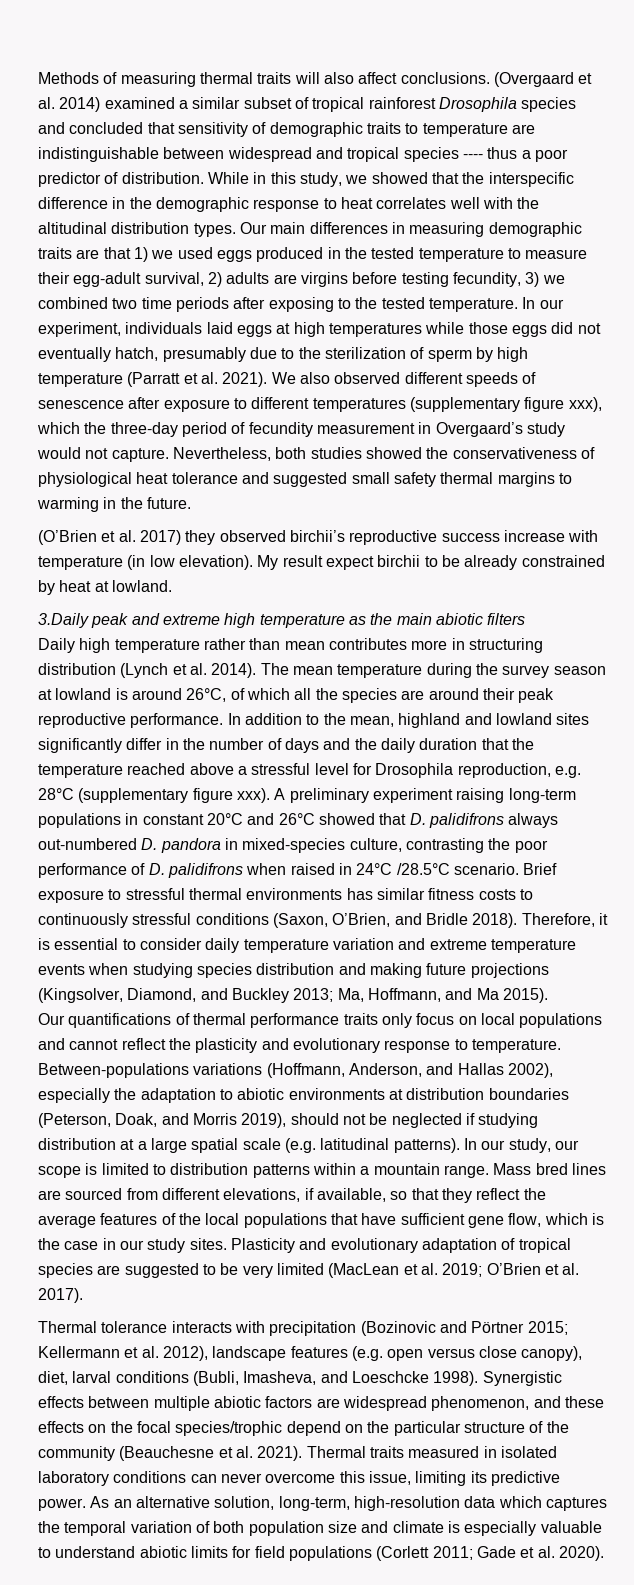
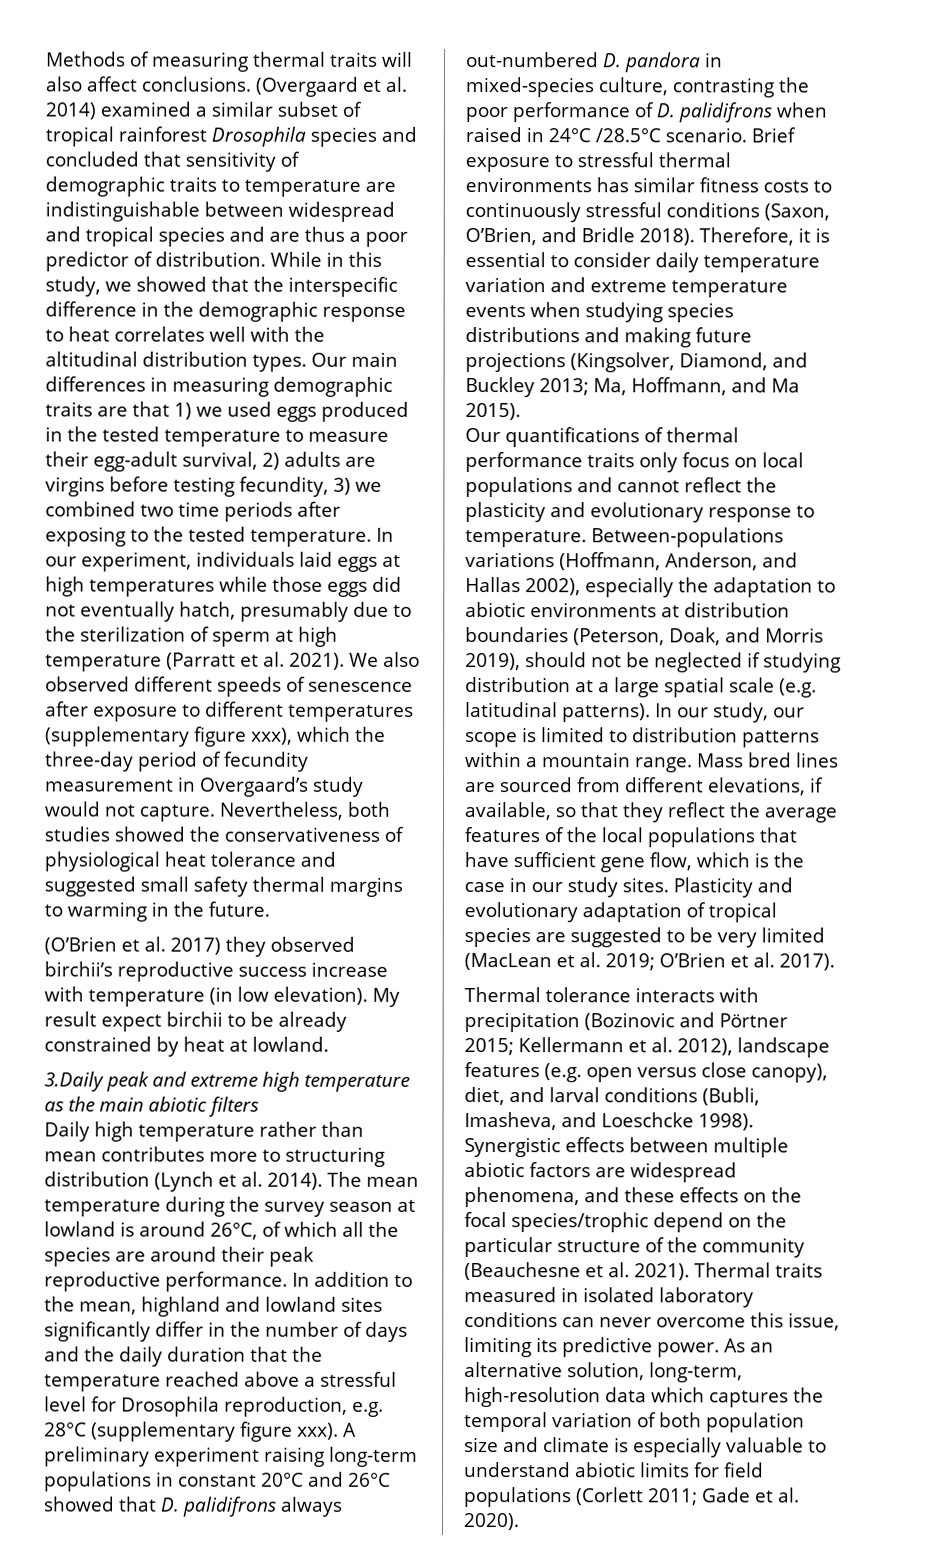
[462,154,483,159] ---- -> [229,226,300,242] and are
[475,347,493,362] by -> [275,629,294,642] at
[451,638,465,650] in -> [262,1149,281,1162] to
[256,963,335,975] distribution -> [465,327,580,343] distributions
(68, 1378) none -> [509,1087,545,1103] and
[431,1396,530,1411] phenomenon, -> [464,1187,580,1208] phenomena,

